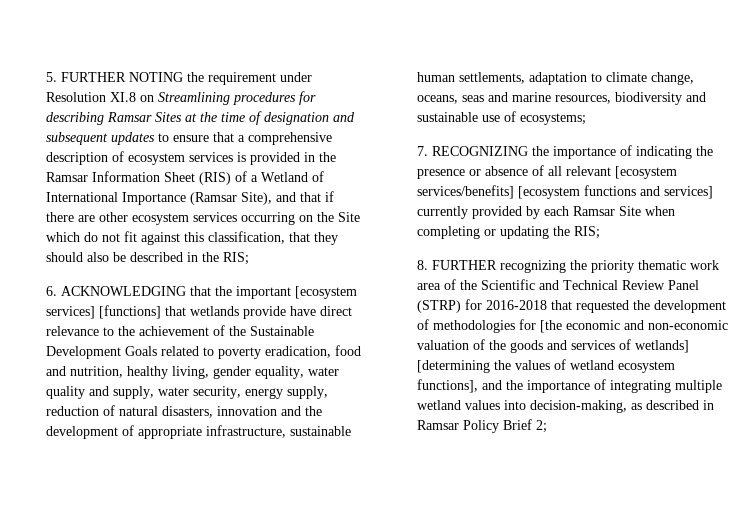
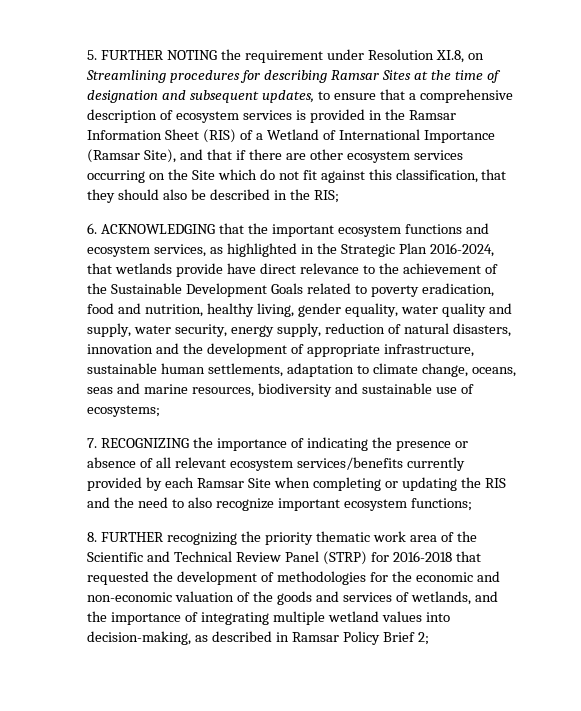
[110,92,137,102] XI.8 -> [435,50,464,63] XI.8,
[111,132,156,145] updates -> [262,90,315,103] updates,
[295,286,358,299] [46,305,162,319] [ecosystem services] [functions] -> [337,223,489,237] [87,243,494,257] ecosystem functions and ecosystem services, as highlighted in the Strategic Plan 2016-2024,
[615,166,678,179] [417,185,714,199] [ecosystem services/benefits] [ecosystem functions and services] -> [230,457,403,471] ecosystem services/benefits
[574,226,601,239] RIS; -> [484,478,506,488] [87,497,472,511] RIS and the need to also recognize important ecosystem functions;
[540,320,563,333] [the -> [391,571,412,582] the
[635,340,690,353] [417,359,676,373] [417,379,479,393] wetlands] [determining the values of wetland ecosystem functions], -> [410,591,471,605] wetlands,

